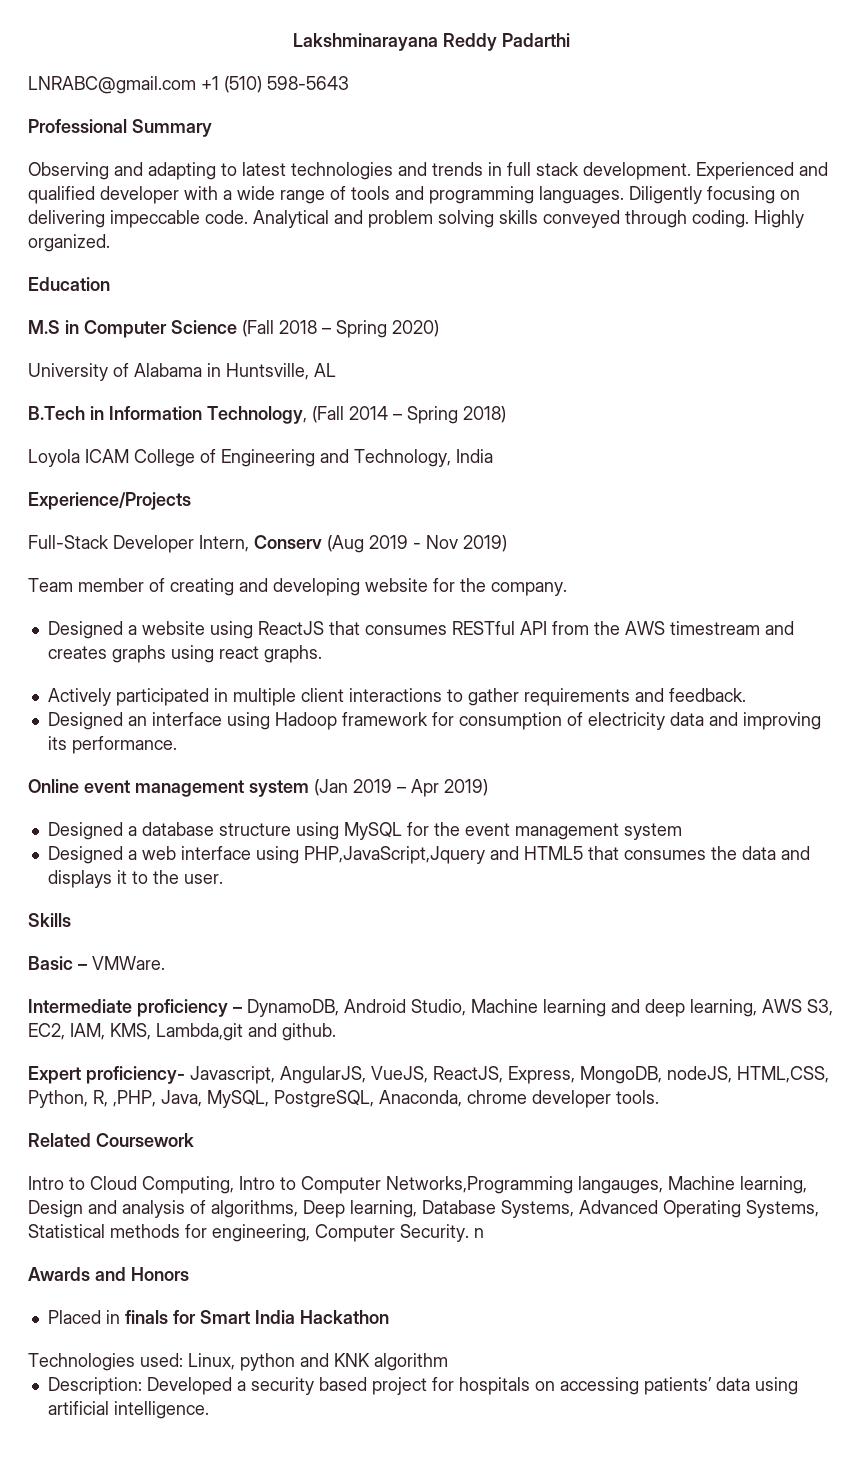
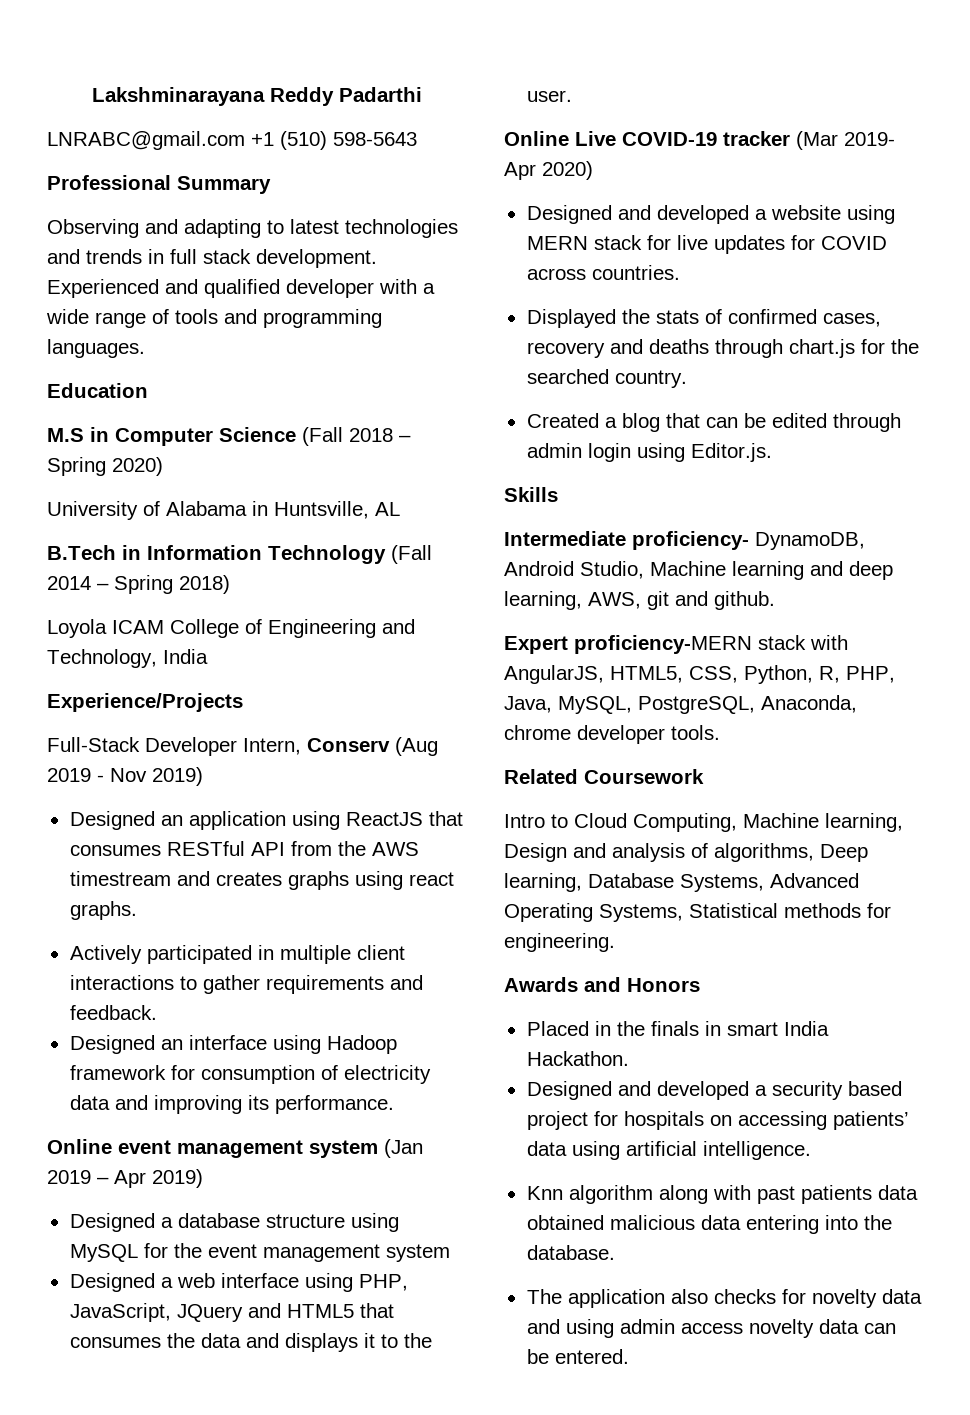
[629,186,800,204] [28,210,804,228] [28,234,110,252] Diligently focusing on delivering impeccable code. Analytical and problem solving skills conveyed through coding. Highly organized. -> (145, 348) none
[207,406,307,424] Technology, -> [268,545,386,564] Technology
[28,578,567,596] [47,621,205,639] // Team member of creating and developing website for the company. // Designed a website -> [69,811,286,830] // Designed an application
[303,846,485,864] PHP,JavaScript,Jquery -> [358,1274,408,1291] [69,1303,243,1322] PHP, JavaScript, JQuery
[28,913,71,927] [28,956,165,970] Skills // Basic – VMWare. -> [504,131,895,150] [504,161,593,180] [526,205,895,224] [526,235,887,254] [526,265,680,280] [526,309,881,328] [526,339,919,358] [526,369,687,388] [526,413,901,432] [526,443,772,462] [504,487,558,502] Online Live COVID-19 tracker (Mar 2019- Apr 2020) // Designed and developed a website using MERN stack for live updates for COVID across countries. // Displayed the stats of confirmed cases, recovery and deaths through chart.js for the searched country. // Created a blog that can be edited through admin login using Editor.js. // Skills
[137,999,242,1017] proficiency – -> [632,531,749,550] proficiency-
[762,999,833,1016] [28,1023,336,1041] [28,1066,829,1084] AWS S3, EC2, IAM, KMS, Lambda,git and github. // Expert proficiency- Javascript, AngularJS, VueJS, ReactJS, Express, MongoDB, nodeJS, HTML,CSS, -> [588,591,775,610] [504,635,848,654] [504,665,738,684] AWS, git and github. // Expert proficiency-MERN stack with AngularJS, HTML5, CSS,
[113,1090,156,1107] ,PHP, -> [846,666,895,683] PHP,
[239,1176,663,1194] Intro to Computer Networks,Programming langauges, -> (737, 822) none
[212,1224,484,1242] engineering, Computer Security. n -> [504,933,615,952] engineering.
[124,1310,389,1324] [28,1353,448,1371] [47,1377,232,1395] finals for Smart India Hackathon // Technologies used: Linux, python and KNK algorithm // Description: Developed -> [616,1021,829,1036] [526,1051,629,1066] [526,1081,749,1100] the finals in smart India Hackathon. // Designed and developed
(209, 1410) none -> [526,1185,918,1204] [526,1215,892,1234] [526,1245,615,1260] [526,1289,922,1308] [526,1319,896,1338] [526,1349,629,1364] // Knn algorithm along with past patients data obtained malicious data entering into the database. // The application also checks for novelty data and using admin access novelty data can be entered.

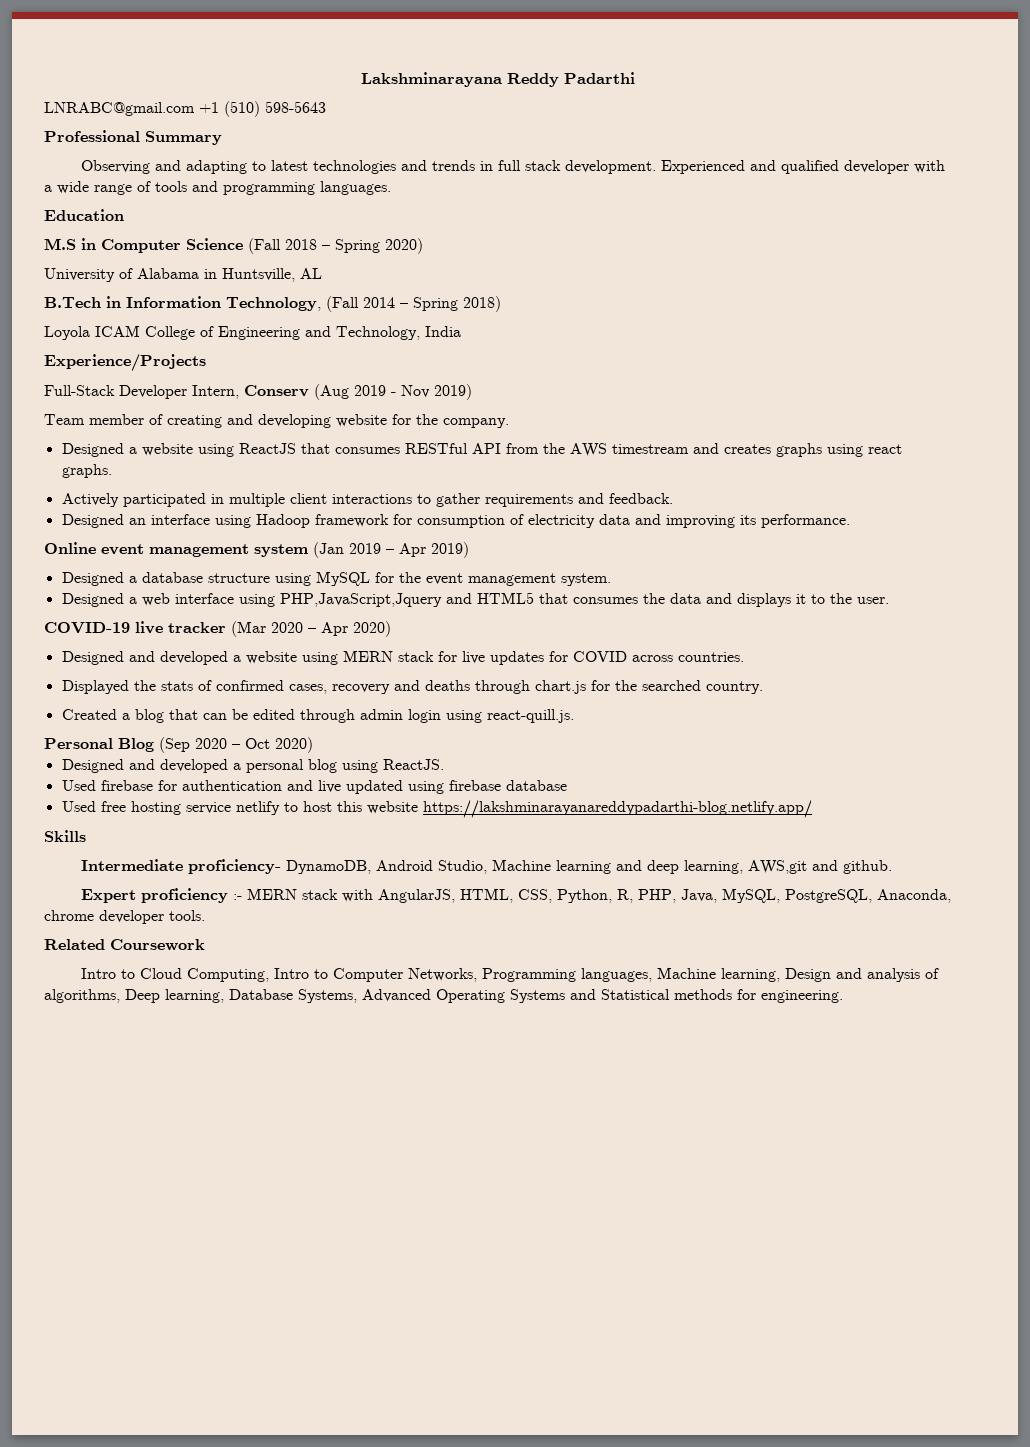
[268,545,386,564] Technology -> [226,297,321,311] Technology,
[69,811,286,830] // Designed an application -> [44,414,509,428] [61,443,193,457] // Team member of creating and developing website for the company. // Designed a website
[385,1244,450,1262] system -> [560,573,611,586] system.
[358,1274,408,1291] [69,1303,243,1322] PHP, JavaScript, JQuery -> [279,593,442,607] PHP,JavaScript,Jquery
[504,131,895,150] Online Live COVID-19 tracker (Mar 2019- -> [44,621,316,637] COVID-19 live tracker (Mar 2020 –
[690,443,772,462] Editor.js. -> [486,709,574,723] [44,737,313,753] [61,759,444,773] [61,780,567,794] [61,800,812,818] react-quill.js. // Personal Blog (Sep 2020 – Oct 2020) // Designed and developed a personal blog using ReactJS. // Used firebase for authentication and live updated using firebase database // Used free hosting service netlify to host this website https://lakshminarayanareddypadarthi-blog.netlify.app/
[588,591,669,610] AWS, git -> [748,860,808,874] AWS,git
[574,635,752,654] proficiency-MERN -> [141,888,298,903] proficiency :- MERN
[610,666,683,683] HTML5, -> [460,888,514,903] HTML,
(737, 822) none -> [274,968,653,982] Intro to Computer Networks, Programming languages,
[599,904,683,922] Systems, -> [510,989,596,1003] Systems and
[504,977,700,992] [526,1021,829,1036] [526,1051,629,1066] [526,1081,902,1100] [526,1111,909,1130] [526,1141,811,1160] [526,1185,918,1204] [526,1215,892,1234] [526,1245,615,1260] [526,1289,922,1308] [526,1319,896,1338] [526,1349,629,1364] // Awards and Honors // Placed in the finals in smart India Hackathon. // Designed and developed a security based project for hospitals on accessing patients’ data using artificial intelligence. // Knn algorithm along with past patients data obtained malicious data entering into the database. // The application also checks for novelty data and using admin access novelty data can be entered. -> (843, 996) none

